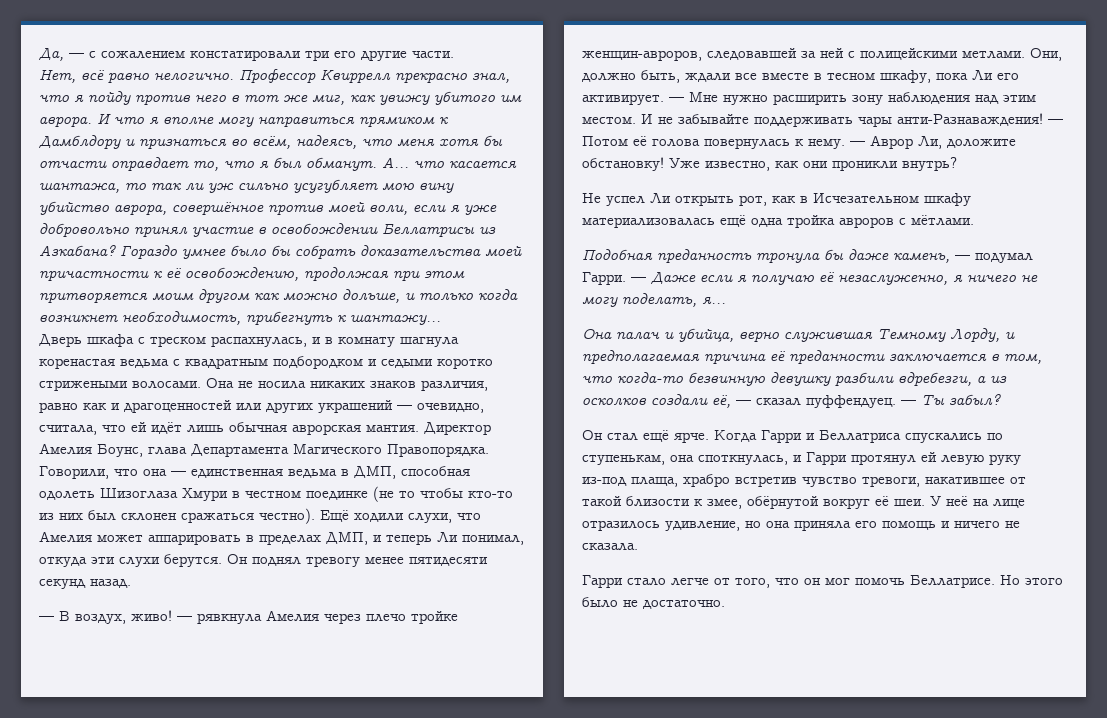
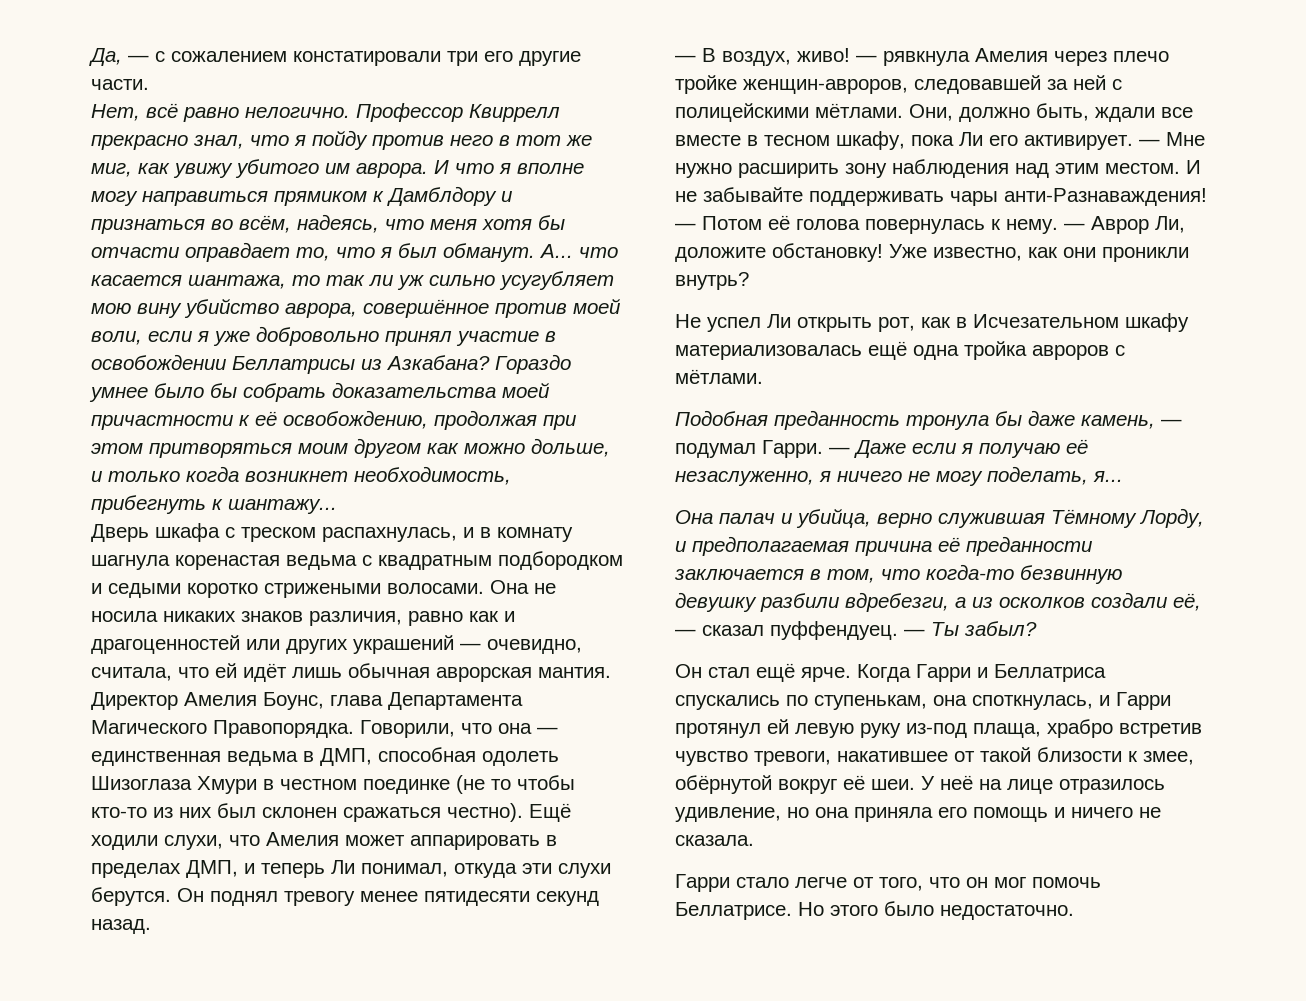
[39,293,148,303] притворяется -> [149,443,292,458] притворяться
[962,51,1025,59] метлами. -> [815,103,903,118] мётлами.
[877,329,946,342] Темному -> [1051,509,1137,528] Тёмному
[623,600,725,609] не достаточно. -> [940,905,1074,920] недостаточно.

